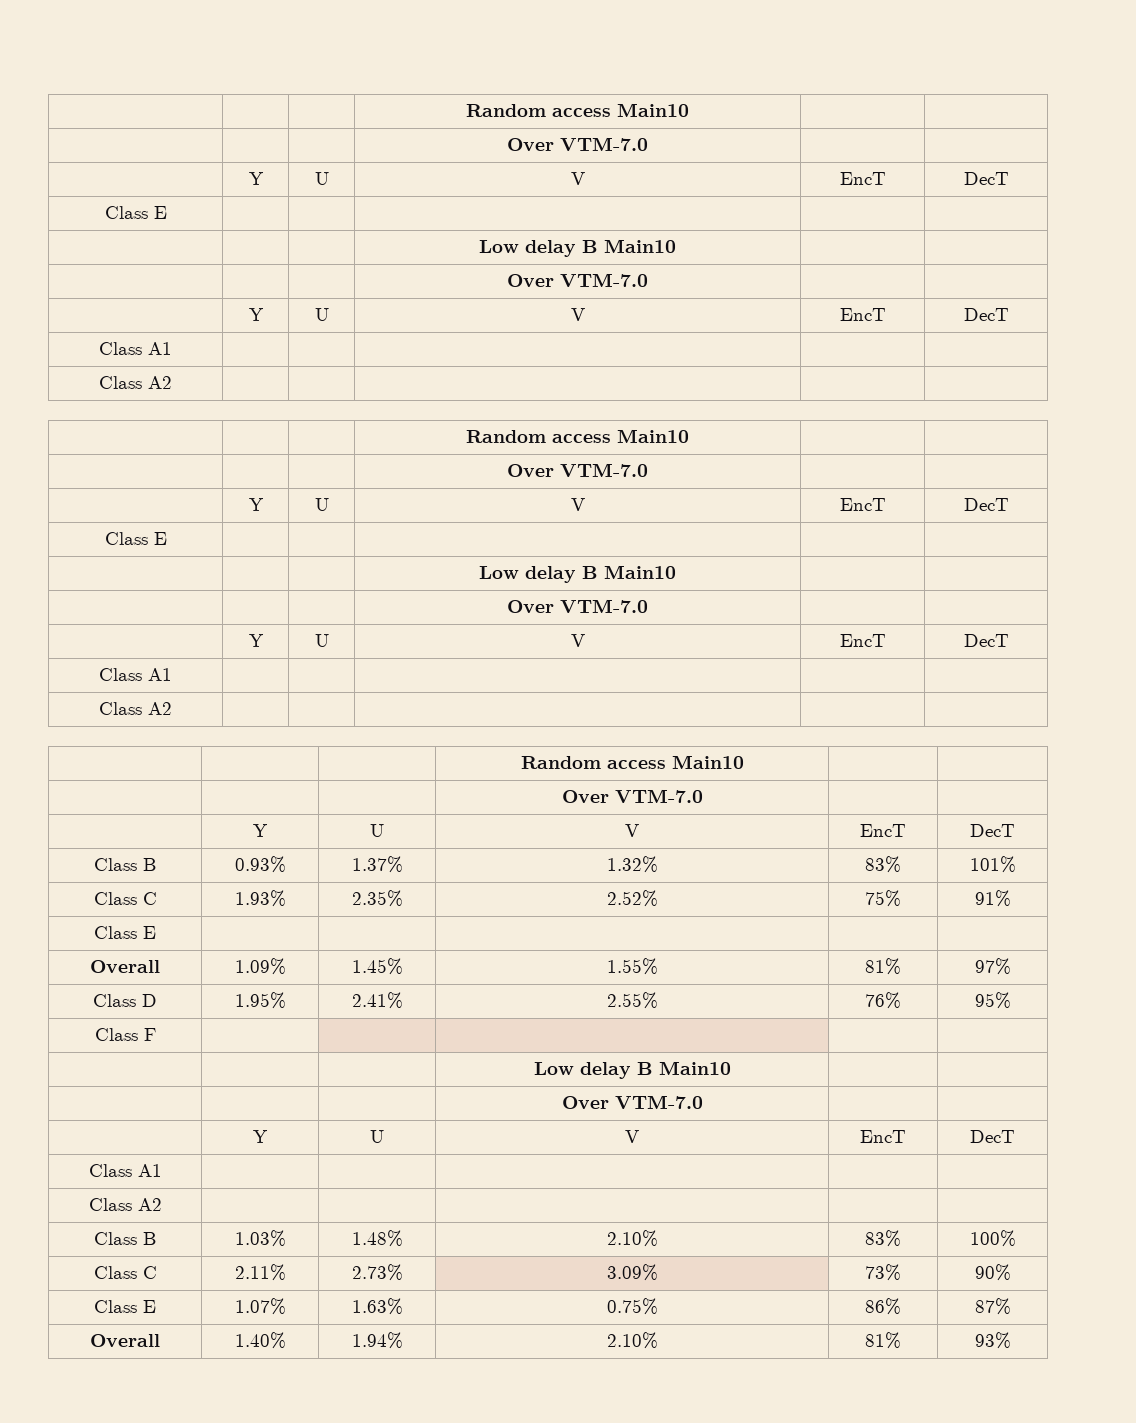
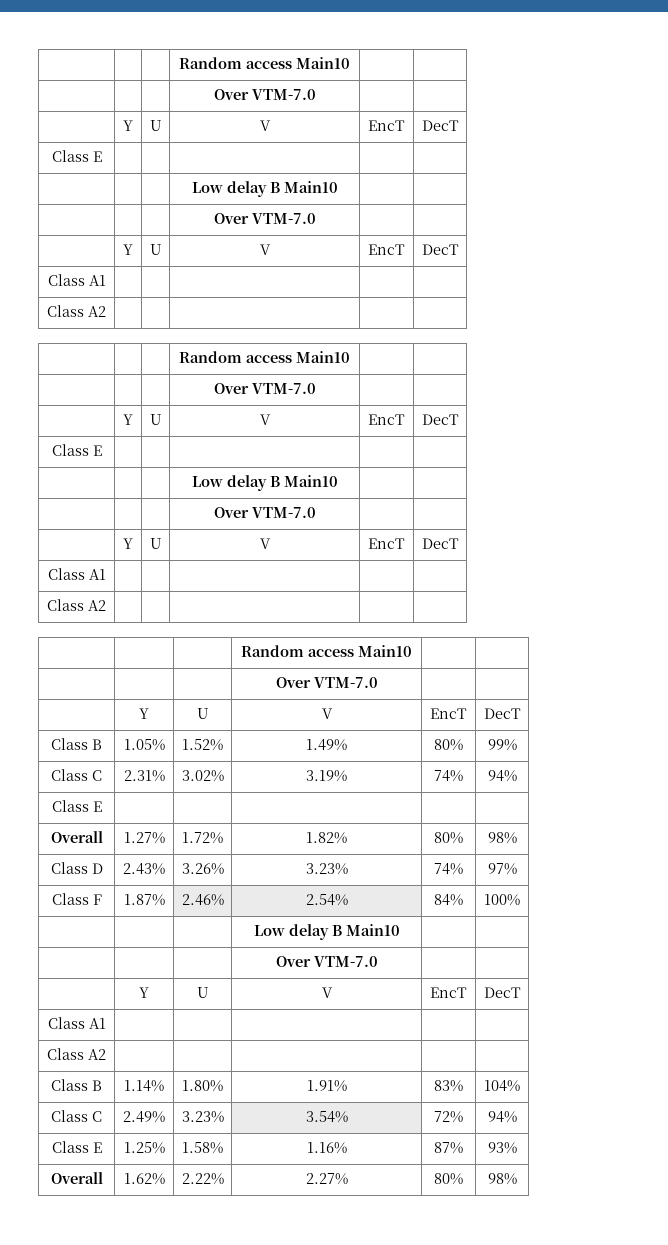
[234,856,286,873] [351,856,403,873] [606,856,658,873] [865,856,901,873] [969,856,1016,873] [93,892,157,905] [234,890,286,907] [351,890,403,907] [606,890,658,907] [865,890,901,907] [974,890,1011,907] [94,926,156,939] [90,960,160,973] [234,958,286,975] [351,958,403,975] [606,958,658,975] [865,958,901,975] [974,958,1011,975] [93,994,157,1007] [234,992,286,1009] [351,992,403,1009] [606,992,658,1009] [865,992,901,1009] [974,992,1011,1009] [94,1028,156,1041] 0.93% | 1.37% | 1.32% | 83% | 101% // Class C | 1.93% | 2.35% | 2.52% | 75% | 91% // Class E | | | | | // Overall | 1.09% | 1.45% | 1.55% | 81% | 97% // Class D | 1.95% | 2.41% | 2.55% | 76% | 95% // Class F | | | | | -> [123,739,165,751] [182,739,223,751] [306,739,347,751] [434,739,463,751] [487,739,517,751] [51,769,102,781] [123,770,165,782] [181,770,224,782] [306,770,347,782] [434,770,463,782] [487,770,517,782] [51,800,102,812] [50,831,103,843] [123,832,165,844] [182,832,223,844] [306,832,347,844] [434,832,463,844] [487,832,517,844] [50,862,103,874] [123,863,165,875] [181,863,224,875] [305,863,348,875] [434,863,463,875] [487,863,517,875] [51,893,102,905] [123,894,165,906] [181,894,224,906] [305,894,348,906] [434,894,463,906] [484,894,520,906] 1.05% | 1.52% | 1.49% | 80% | 99% // Class C | 2.31% | 3.02% | 3.19% | 74% | 94% // Class E | | | | | // Overall | 1.27% | 1.72% | 1.82% | 80% | 98% // Class D | 2.43% | 3.26% | 3.23% | 74% | 97% // Class F | 1.87% | 2.46% | 2.54% | 84% | 100%
[234,1230,286,1247] [351,1230,403,1247] [606,1230,658,1247] [865,1230,901,1247] [969,1230,1016,1247] [93,1266,157,1279] [234,1264,286,1281] [351,1264,403,1281] [606,1264,658,1281] [865,1264,901,1281] [974,1264,1011,1281] [94,1300,156,1313] [234,1298,286,1315] [351,1298,403,1315] [606,1298,658,1315] [865,1298,901,1315] 1.03% | 1.48% | 2.10% | 83% | 100% // Class C | 2.11% | 2.73% | 3.09% | 73% | 90% // Class E | 1.07% | 1.63% | 0.75% | 86% -> [124,1080,164,1092] [182,1080,223,1092] [306,1080,347,1092] [434,1080,463,1092] [484,1080,520,1092] [51,1110,102,1122] [123,1111,165,1123] [181,1111,224,1123] [305,1111,348,1123] [434,1111,463,1123] [487,1111,517,1123] [51,1141,102,1153] [123,1142,165,1154] [182,1142,223,1154] [306,1142,347,1154] 1.14% | 1.80% | 1.91% | 83% | 104% // Class C | 2.49% | 3.23% | 3.54% | 72% | 94% // Class E | 1.25% | 1.58% | 1.16%
[90,1334,160,1347] [234,1332,286,1349] [351,1332,403,1349] [606,1332,658,1349] [865,1332,901,1349] [974,1332,1011,1349] // Overall | 1.40% | 1.94% | 2.10% | 81% | 93% -> [487,1142,517,1154] [50,1172,103,1184] [123,1173,165,1185] [181,1173,224,1185] [305,1173,348,1185] [434,1173,463,1185] [487,1173,517,1185] | 93% // Overall | 1.62% | 2.22% | 2.27% | 80% | 98%

